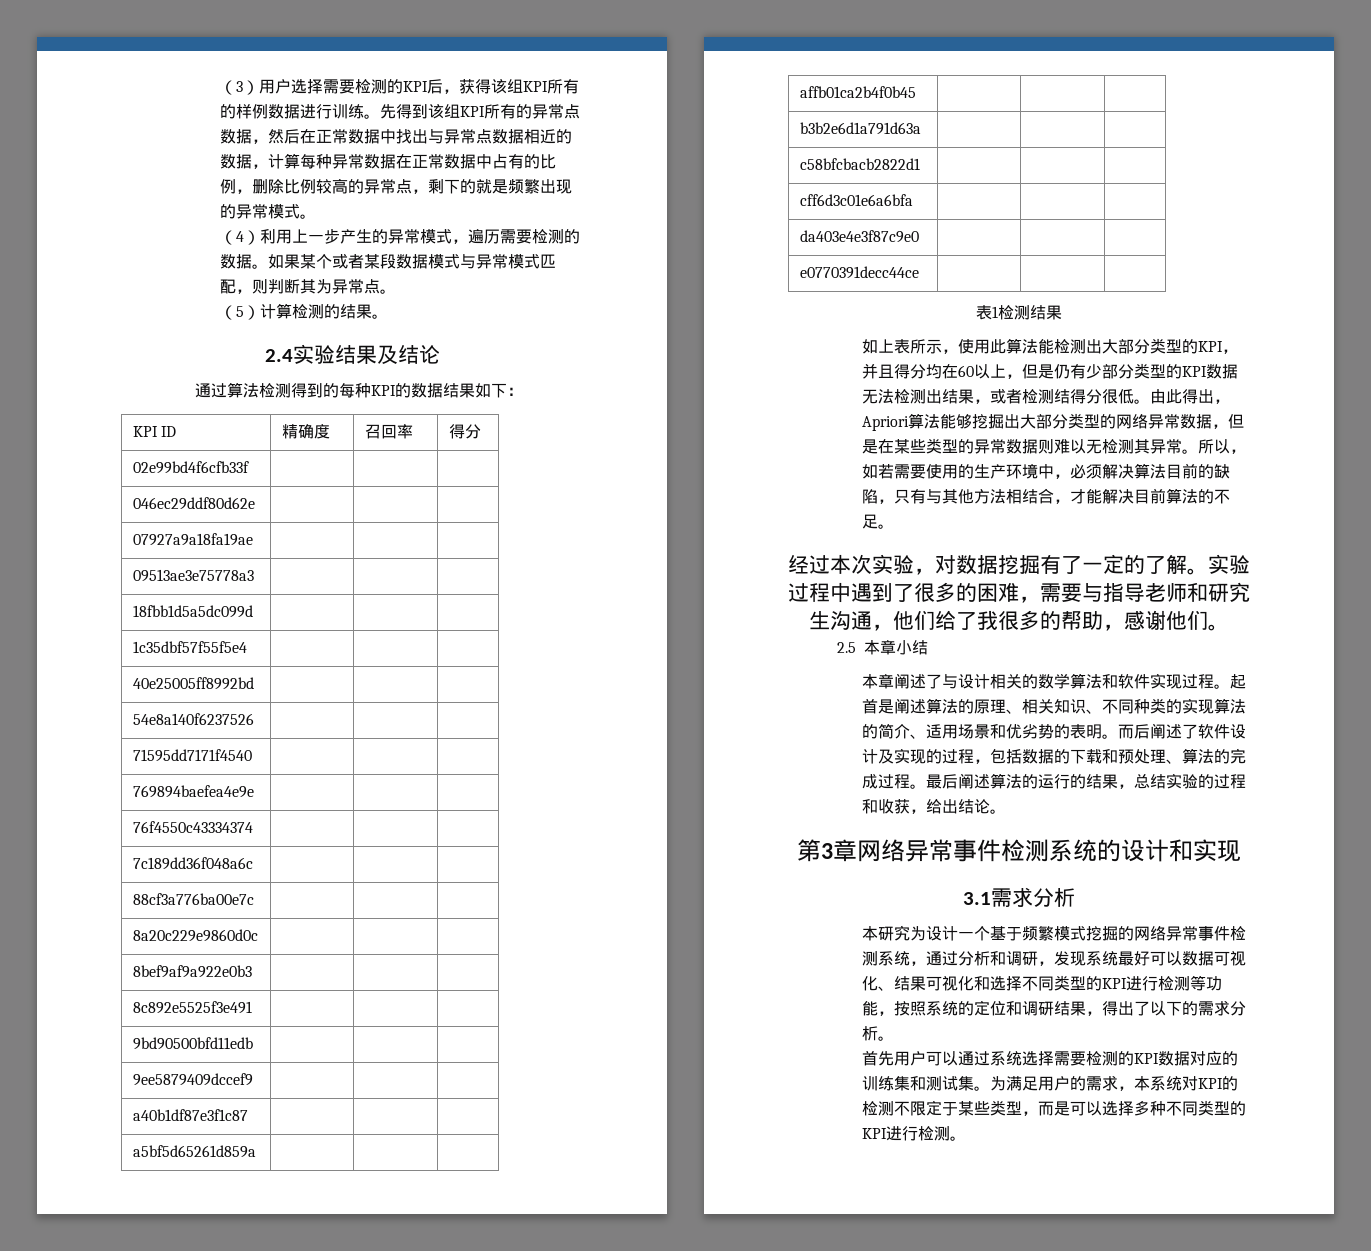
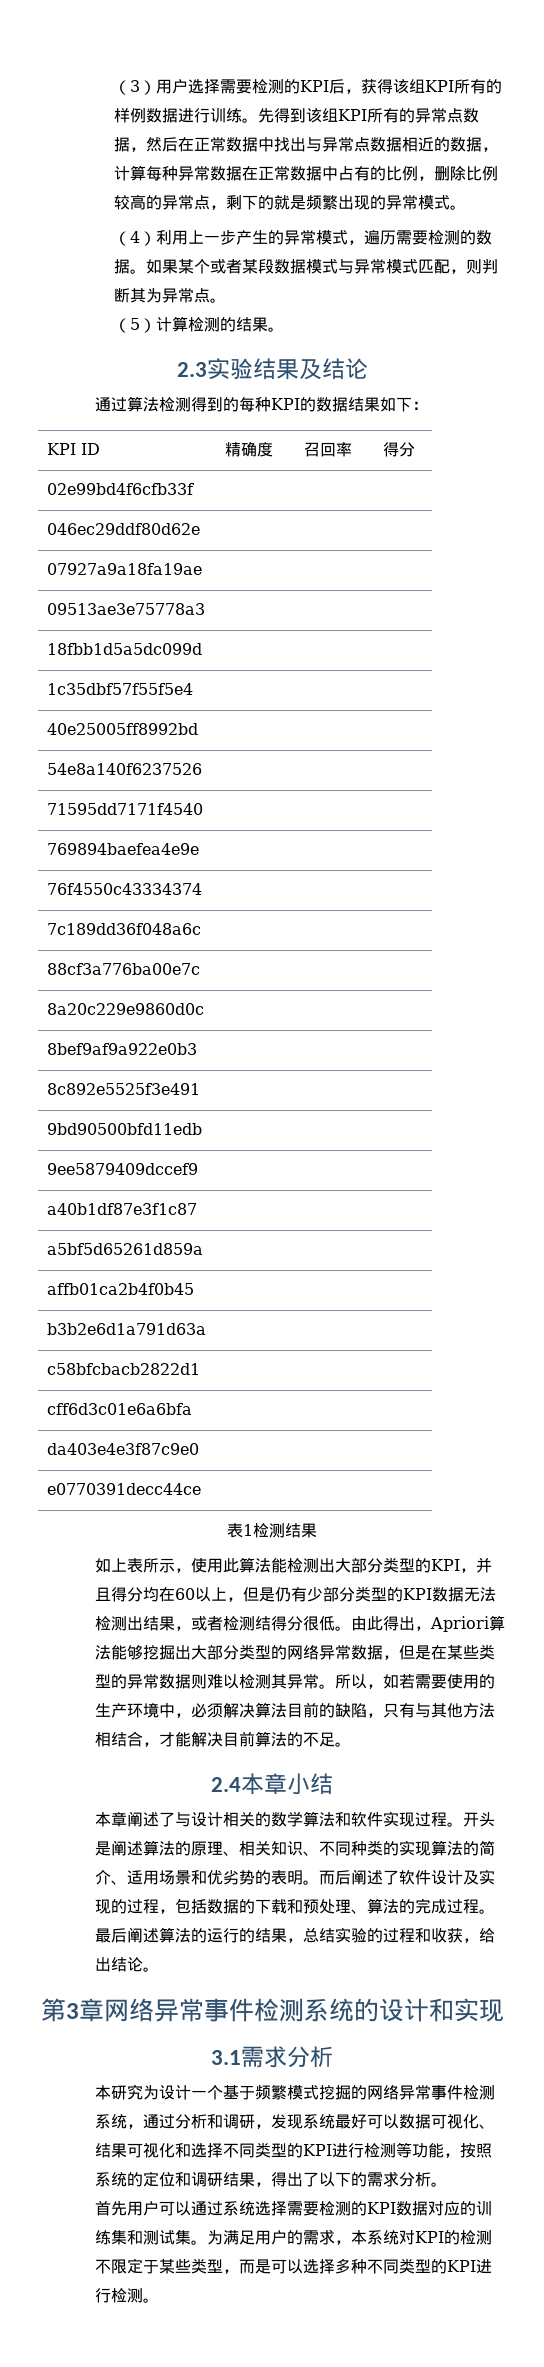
[264,349,293,362] 2.4 -> [176,362,207,377] 2.3
[1086,439,1103,454] 无 -> (240, 1681) none
[788,554,1250,575] [788,582,1250,603] [809,610,1229,631] [837,642,857,653] 经过本次实验，对数据挖掘有了一定的了解。实验过程中遇到了很多的困难，需要与指导老师和研究生沟通，他们给了我很多的帮助，感谢他们。 // 2.5 -> [211,1777,241,1792] 2.4
[1230,674,1247,689] [862,699,879,714] 起首 -> [463,1812,496,1827] 开头

